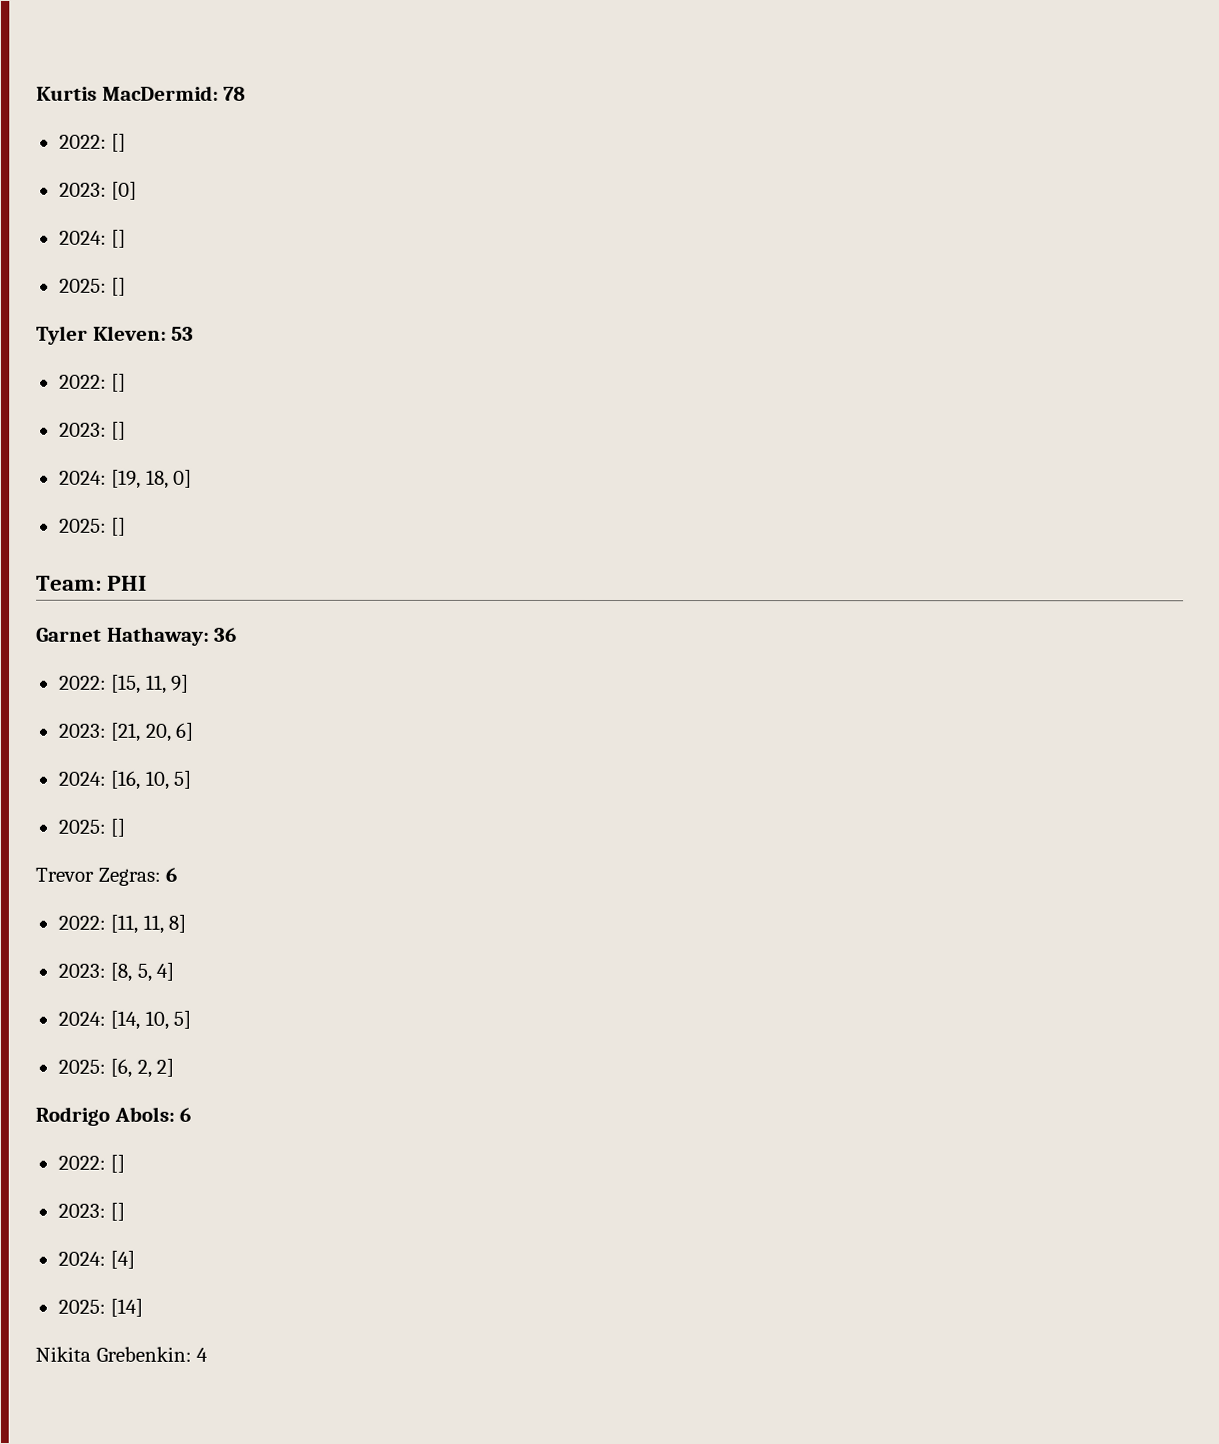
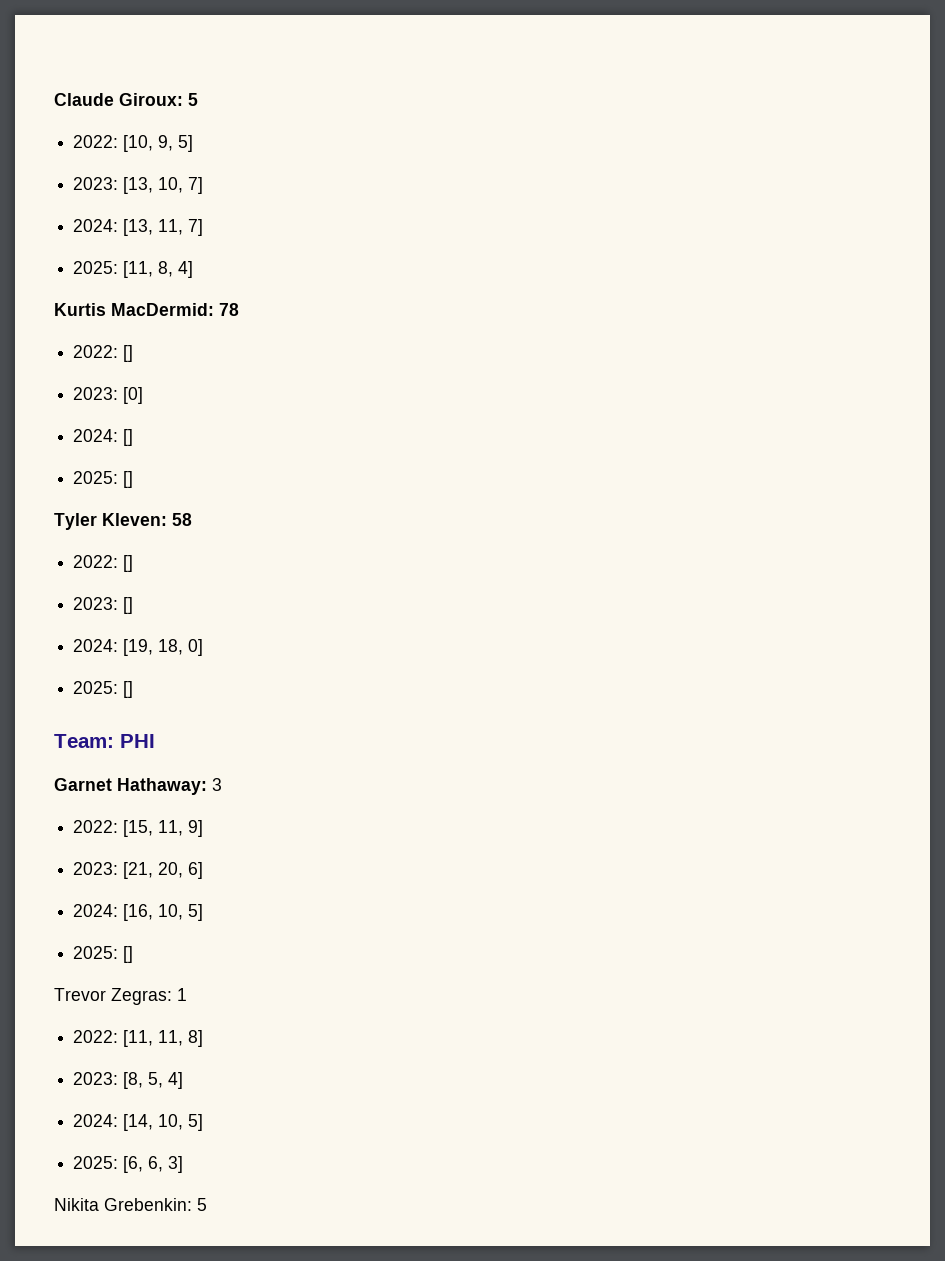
(36, 93) none -> [54,93,198,106] [73,135,194,152] [73,177,204,194] [73,219,204,236] [73,261,194,278] Claude Giroux: 5 // 2022: [10, 9, 5] // 2023: [13, 10, 7] // 2024: [13, 11, 7] // 2025: [11, 8, 4] //
[171,326,195,341] 53 -> [172,513,192,526] 58
[214,627,238,642] 36 -> [212,778,222,791] 3
[165,867,178,882] 6 -> [177,988,187,1001] 1
[136,1058,175,1078] [35,1106,192,1126] [57,1154,126,1173] [57,1202,126,1221] [57,1250,136,1269] [57,1298,144,1317] 2, 2] // Rodrigo Abols: 6 // 2022: [] // 2023: [] // 2024: [4] // 2025: [14] -> [148,1156,184,1173] 6, 3]
[196,1347,209,1362] 4 -> [197,1198,207,1211] 5

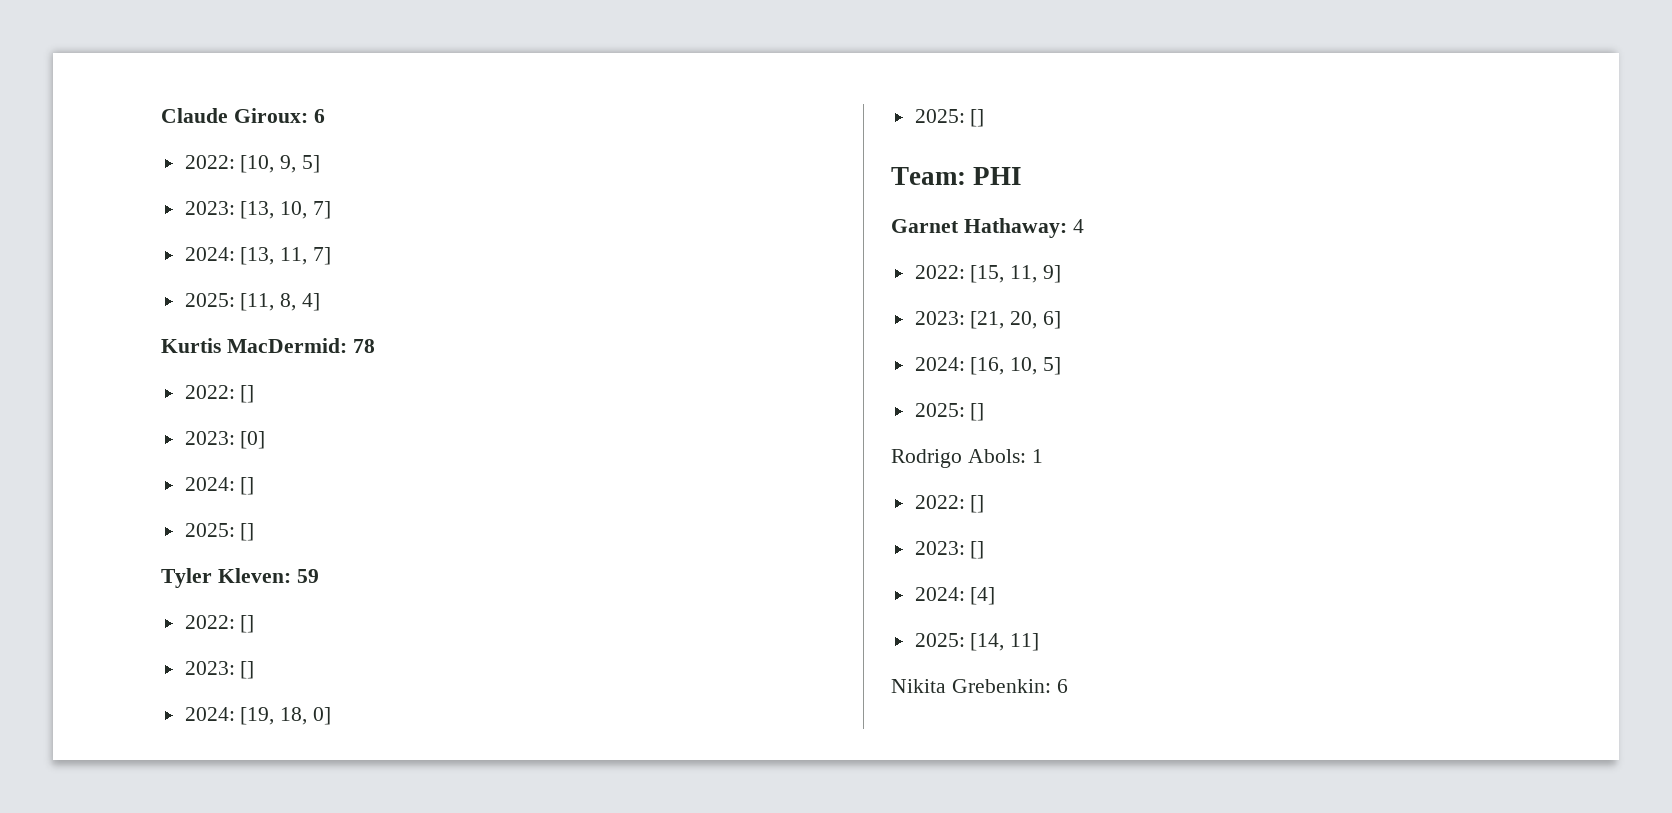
[188,93,198,106] 5 -> [313,109,325,123] 6
[172,513,192,526] 58 -> [296,569,319,583] 59
[212,778,222,791] 3 -> [1072,219,1084,233] 4
[54,988,172,1005] Trevor Zegras: -> [891,449,1026,468] Rodrigo Abols:
[123,1030,204,1047] [73,1072,184,1089] [73,1114,204,1131] [73,1156,184,1173] [11, 11, 8] // 2023: [8, 5, 4] // 2024: [14, 10, 5] // 2025: [6, 6, 3] -> [970,495,985,513] [914,541,985,559] [914,587,996,605] [914,633,1040,651] [] // 2023: [] // 2024: [4] // 2025: [14, 11]
[197,1198,207,1211] 5 -> [1056,679,1068,693] 6

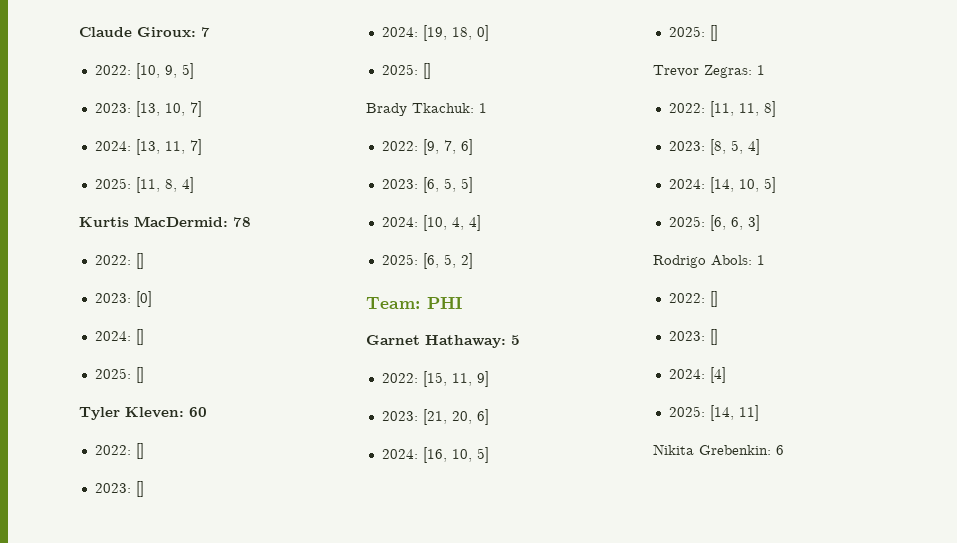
[313,109,325,123] 6 -> [201,27,210,37] 7
[296,569,319,583] 59 -> [189,407,207,417] 60
(985, 118) none -> [366,103,487,116] [381,139,473,155] [381,177,473,193] [381,215,481,231] [381,253,473,269] // Brady Tkachuk: 1 // 2022: [9, 7, 6] // 2023: [6, 5, 5] // 2024: [10, 4, 4] // 2025: [6, 5, 2]
[1072,219,1084,233] 4 -> [511,335,520,345] 5
(985, 412) none -> [653,65,765,78] [668,101,776,117] [668,139,760,155] [668,177,776,193] [668,215,760,231] // Trevor Zegras: 1 // 2022: [11, 11, 8] // 2023: [8, 5, 4] // 2024: [14, 10, 5] // 2025: [6, 6, 3]

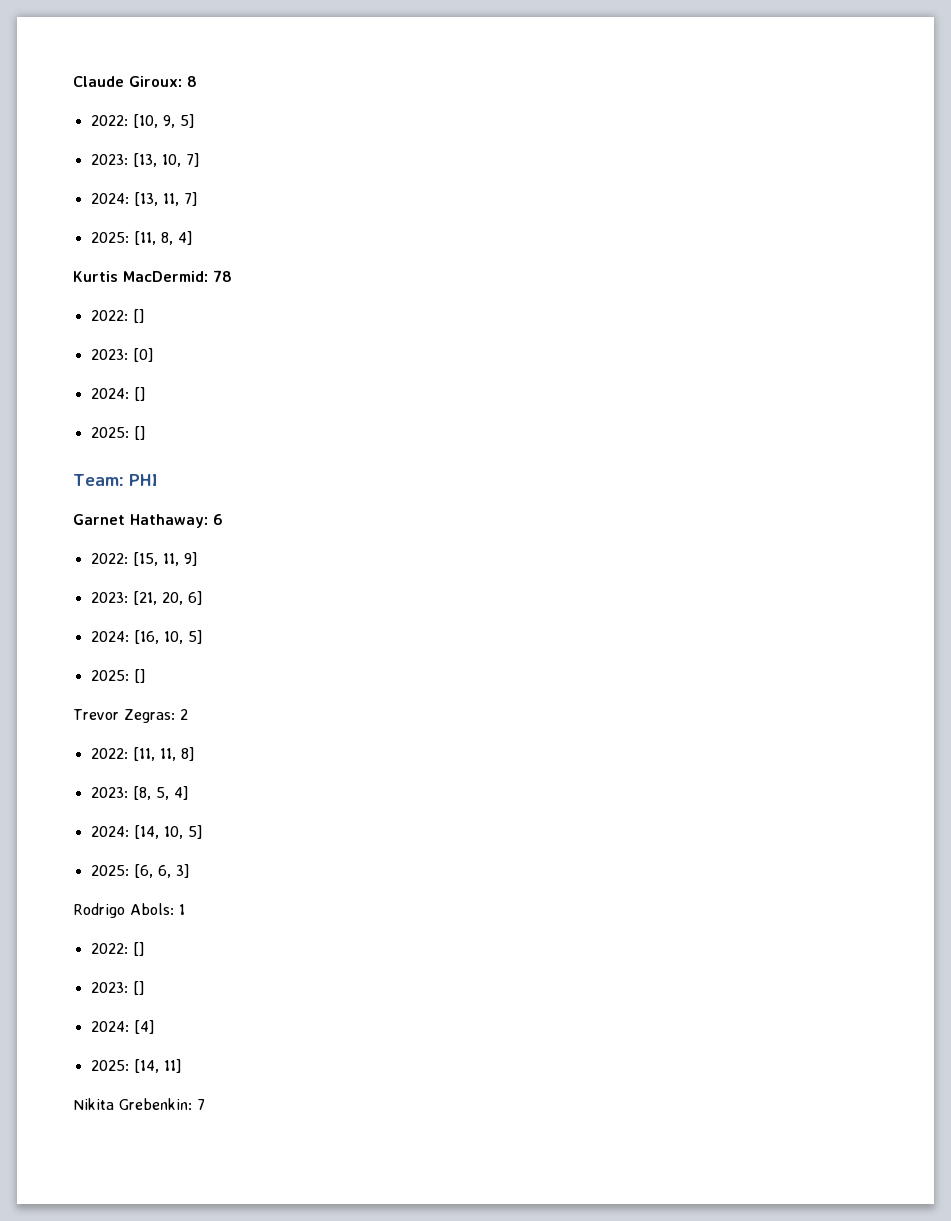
[201,27,210,37] 7 -> [187,76,197,87] 8
[79,407,207,420] [94,443,144,459] [94,481,144,497] [381,25,489,41] [381,63,431,79] [366,103,487,116] [381,139,473,155] [381,177,473,193] [381,215,481,231] [381,253,473,269] // Tyler Kleven: 60 // 2022: [] // 2023: [] // 2024: [19, 18, 0] // 2025: [] // Brady Tkachuk: 1 // 2022: [9, 7, 6] // 2023: [6, 5, 5] // 2024: [10, 4, 4] // 2025: [6, 5, 2] -> (146, 433) none
[511,335,520,345] 5 -> [213,514,223,525] 6
[757,65,765,75] 1 -> [179,709,188,720] 2
[776,445,784,455] 6 -> [197,1099,205,1110] 7

